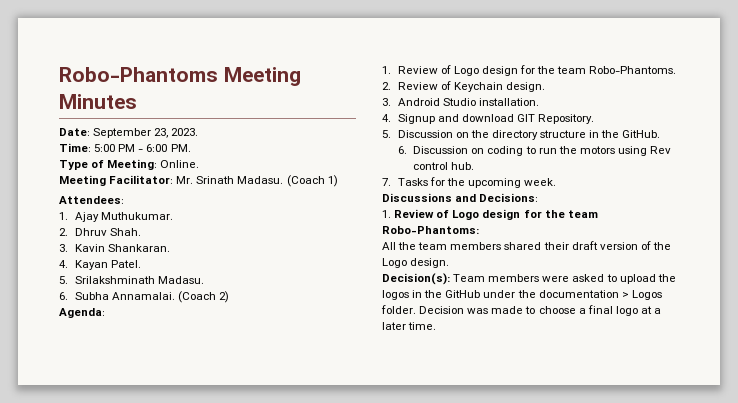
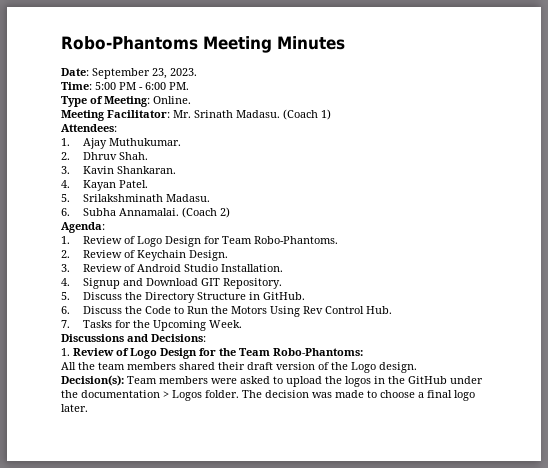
[481,65,587,76] design for the team -> [164,236,252,247] Design for Team
[505,82,545,92] [382,98,391,106] design. // 3. -> [188,250,228,261] [61,264,135,272] Design. // 3. Review of
[478,98,539,106] installation. -> [220,264,283,272] Installation.
[461,114,514,122] download -> [145,278,198,286] Download
[397,130,661,140] [397,146,672,156] [413,162,475,170] Discussion on the directory structure in the GitHub. // 6. Discussion on coding to run the motors using Rev control hub. -> [82,292,305,303] [61,306,392,317] Discuss the Directory Structure in GitHub. // 6. Discuss the Code to Run the Motors Using Rev Control Hub.
[467,178,557,188] upcoming week. -> [152,320,242,331] Upcoming Week.
[482,209,598,220] design for the team -> [160,348,270,359] Design for the Team
[419,306,465,314] Decision -> [242,390,309,398] The decision
[640,306,662,314] [382,322,437,330] at a later time. -> [61,404,88,412] later.

